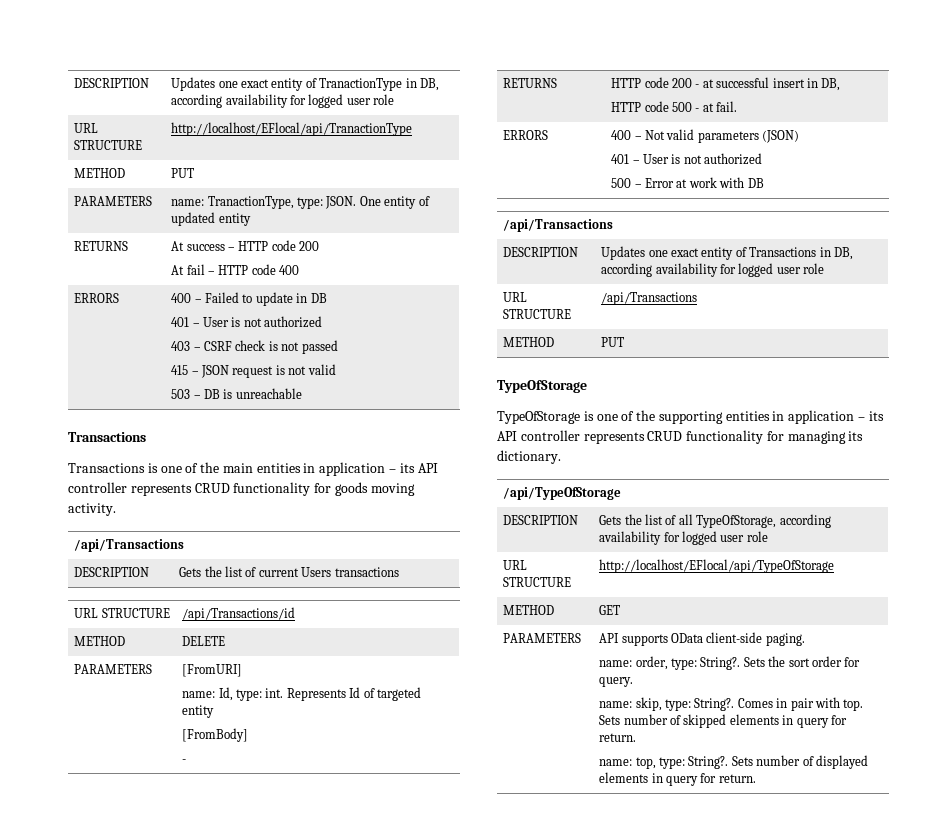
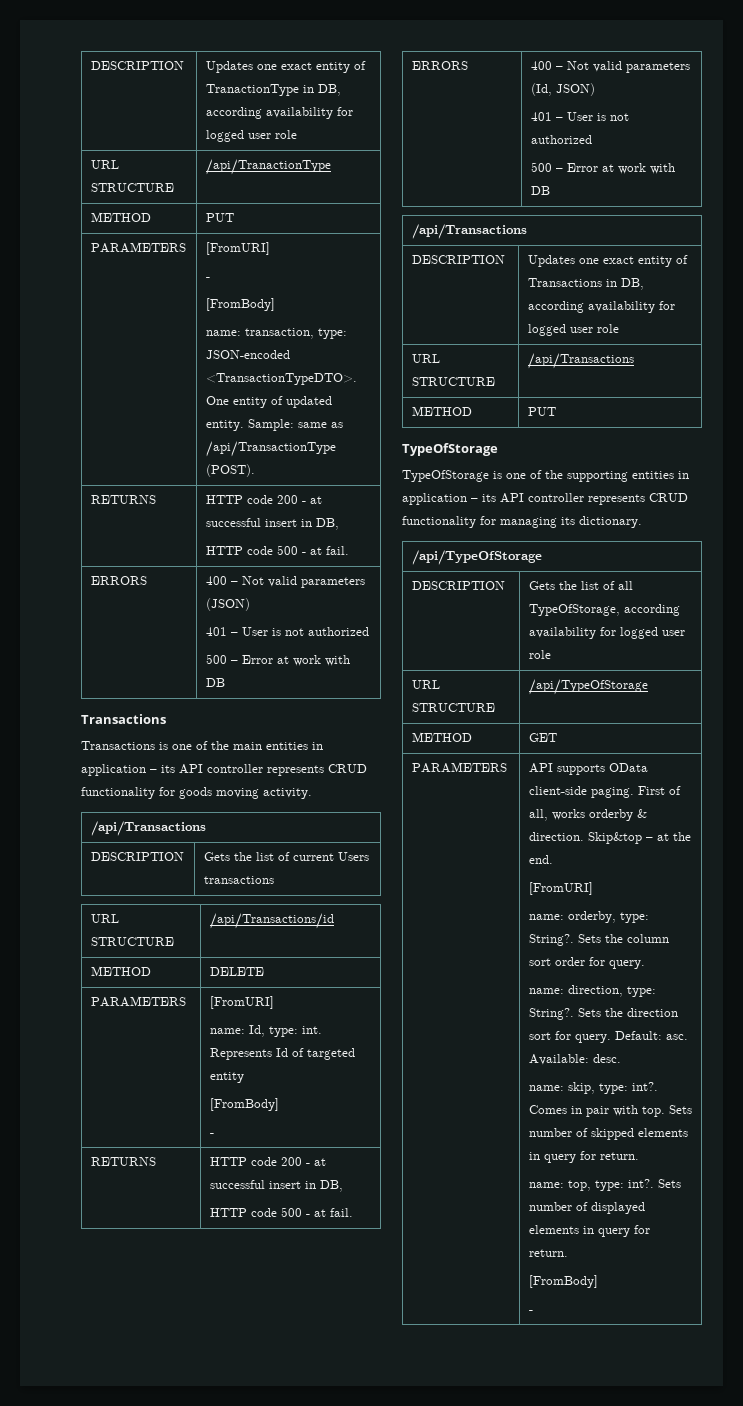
[171,122,413,136] http://localhost/EFlocal/api/TranactionType -> [205,159,331,175] /api/TranactionType
[171,196,430,209] [171,212,251,226] [74,241,129,251] [171,240,320,251] [171,264,300,275] [74,293,120,303] [171,292,327,306] [171,316,323,328] [171,340,338,354] [171,364,336,378] [171,388,302,399] name: TranactionType, type: JSON. One entity of updated entity // RETURNS | At success – HTTP code 200 // At fail – HTTP code 400 // ERRORS | 400 – Failed to update in DB // 401 – User is not authorized // 403 – CSRF check is not passed // 415 – JSON request is not valid // 503 – DB is unreachable -> [205,242,270,255] [205,277,210,280] [205,298,275,311] [205,328,347,339] [205,350,290,359] [205,373,357,385] [205,396,332,408] [205,419,343,431] [205,441,336,457] [205,464,255,477] [90,495,156,504] [205,495,322,504] [205,518,339,530] [205,545,349,555] [90,576,147,585] [205,576,365,588] [205,598,250,611] [205,627,369,636] [205,654,350,666] [205,678,225,687] [FromURI] // - // [FromBody] // name: transaction, type: JSON-encoded <TransactionTypeDTO>. One entity of updated entity. Sample: same as /api/TransactionType (POST). // RETURNS | HTTP code 200 - at successful insert in DB, // HTTP code 500 - at fail. // ERRORS | 400 – Not valid parameters (JSON) // 401 – User is not authorized // 500 – Error at work with DB
[762,130,800,143] (JSON) -> [530,83,595,96] (Id, JSON)
[599,559,835,573] http://localhost/EFlocal/api/TypeOfStorage -> [528,679,648,695] /api/TypeOfStorage
[599,656,786,670] // name: order, type: String?. Sets the -> [637,786,681,795] [528,809,647,821] [528,832,691,844] [528,855,553,864] [528,882,593,895] [528,911,649,923] [528,934,669,946] First of all, works orderby & direction. Skip&top – at the end. // [FromURI] // name: orderby, type: String?. Sets the column
(634, 682) none -> [528,985,656,997] [528,1008,678,1020] [528,1031,688,1043] [528,1054,621,1065] // name: direction, type: String?. Sets the direction sort for query. Default: asc. Available: desc.
[694,698,735,711] String?. -> [631,1082,658,1091] int?.
[688,756,729,769] String?. -> [627,1179,654,1188] int?.
(756, 778) none -> [528,1275,598,1288] [528,1310,533,1313] // [FromBody] // -

